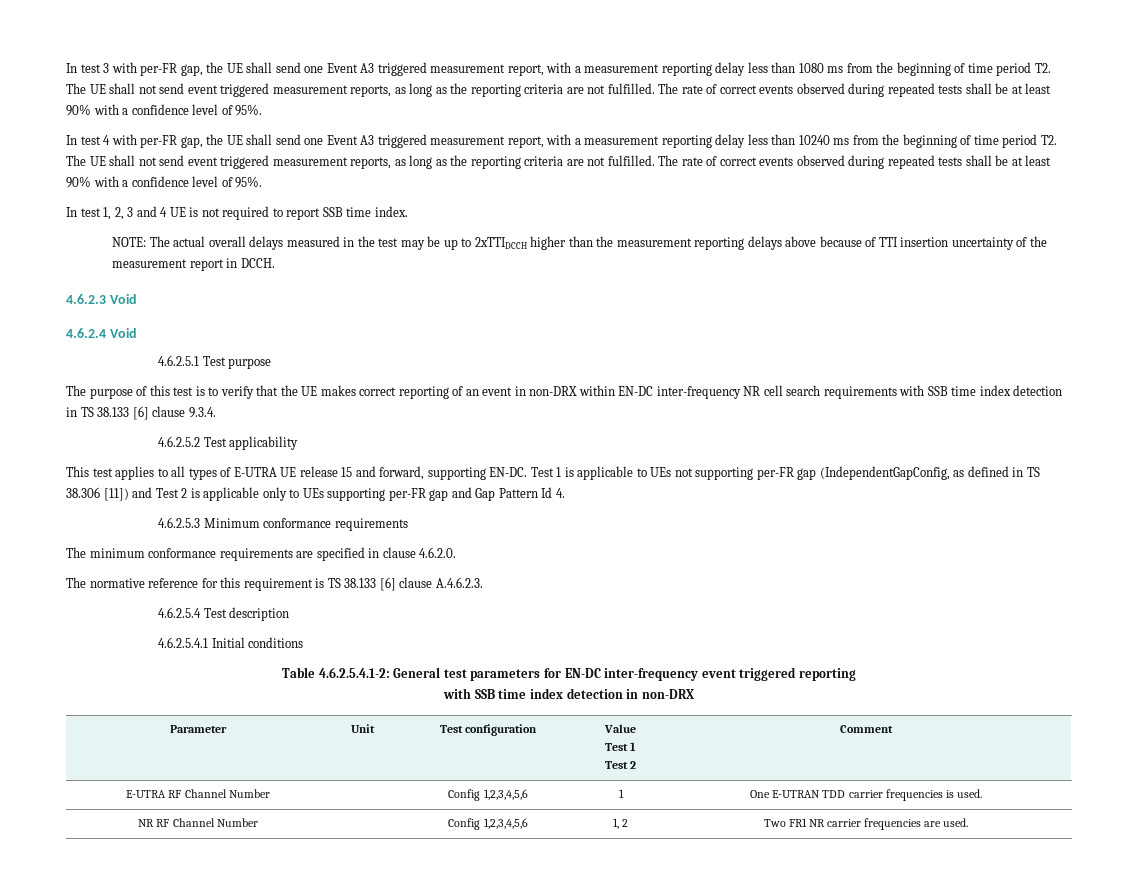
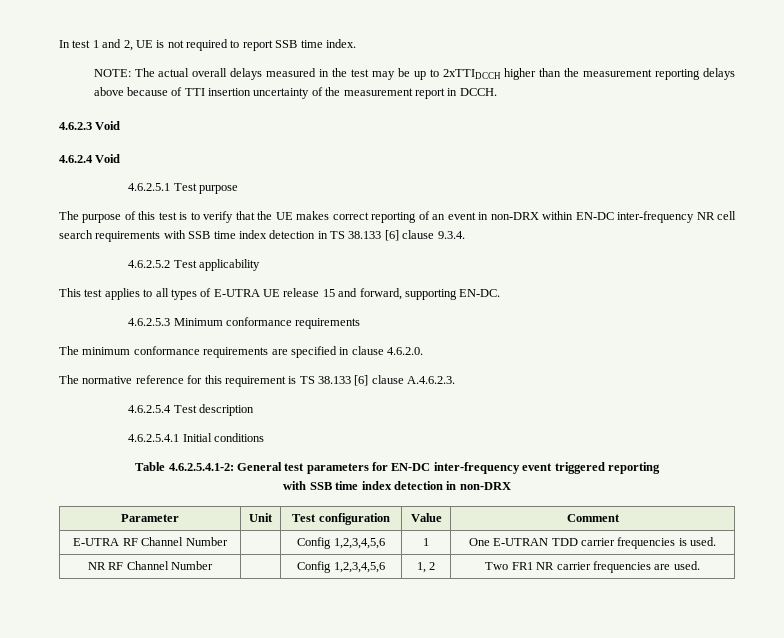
[66,62,1051,76] [66,83,1052,97] [66,104,263,116] [66,134,1057,148] [66,155,1052,169] [66,176,263,188] [66,206,168,220] In test 3 with per-FR gap, the UE shall send one Event A3 triggered measurement report, with a measurement reporting delay less than 1080 ms from the beginning of time period T2. The UE shall not send event triggered measurement reports, as long as the reporting criteria are not fulfilled. The rate of correct events observed during repeated tests shall be at least 90% with a confidence level of 95%. // In test 4 with per-FR gap, the UE shall send one Event A3 triggered measurement report, with a measurement reporting delay less than 10240 ms from the beginning of time period T2. The UE shall not send event triggered measurement reports, as long as the reporting criteria are not fulfilled. The rate of correct events observed during repeated tests shall be at least 90% with a confidence level of 95%. // In test 1, 2, 3 and 4 -> [59,39,133,51] In test 1 and 2,
[530,466,1040,480] [66,487,565,501] Test 1 is applicable to UEs not supporting per-FR gap (IndependentGapConfig, as defined in TS 38.306 [11]) and Test 2 is applicable only to UEs supporting per-FR gap and Gap Pattern Id 4. -> (501, 293) none
[604,742,637,751] [604,761,637,769] // Test 1 // Test 2 -> (442, 517) none

